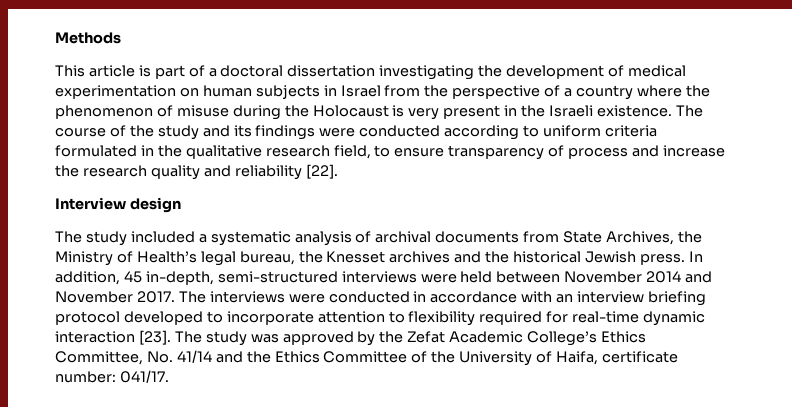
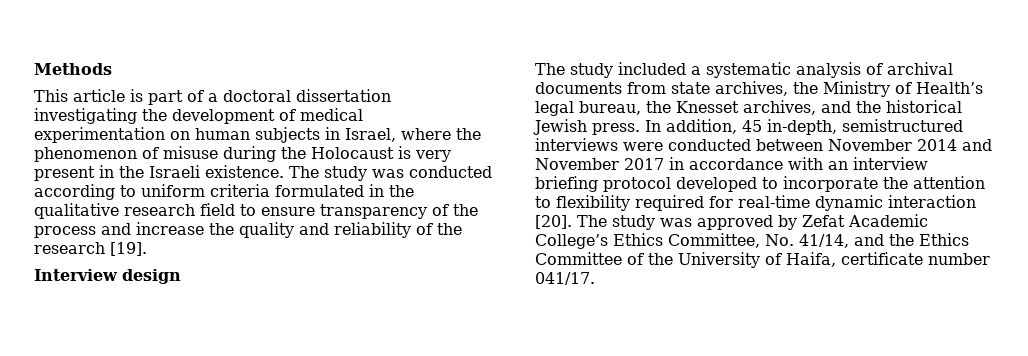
[340,85,634,100] Israel from the perspective of a country -> [345,128,396,142] Israel,
[55,125,356,140] course of the study and its findings were -> [324,166,404,181] study was
[333,145,371,159] field, -> [200,203,235,216] field
(565, 151) none -> [453,204,478,216] the
[82,165,147,177] research -> (234, 229) none
[305,164,338,179] [22]. -> [416,223,462,235] [34,242,147,256] of the research [19].
[563,231,675,245] State Archives, -> [671,81,788,96] state archives,
[389,251,451,263] archives -> [743,100,816,115] archives,
[217,271,493,283] semi-structured interviews were held -> [842,119,963,132] [535,138,751,151] semistructured interviews were conducted
[136,291,410,303] 2017. The interviews were conducted -> [624,158,664,170] 2017
(314, 318) none -> [883,177,908,189] the
[138,330,171,345] [23]. -> [535,215,572,229] [20].
[379,331,404,343] the -> (797, 222) none
[176,350,212,363] 41/14 -> [799,234,849,248] 41/14,
[55,371,116,383] number: -> [928,253,990,265] number

